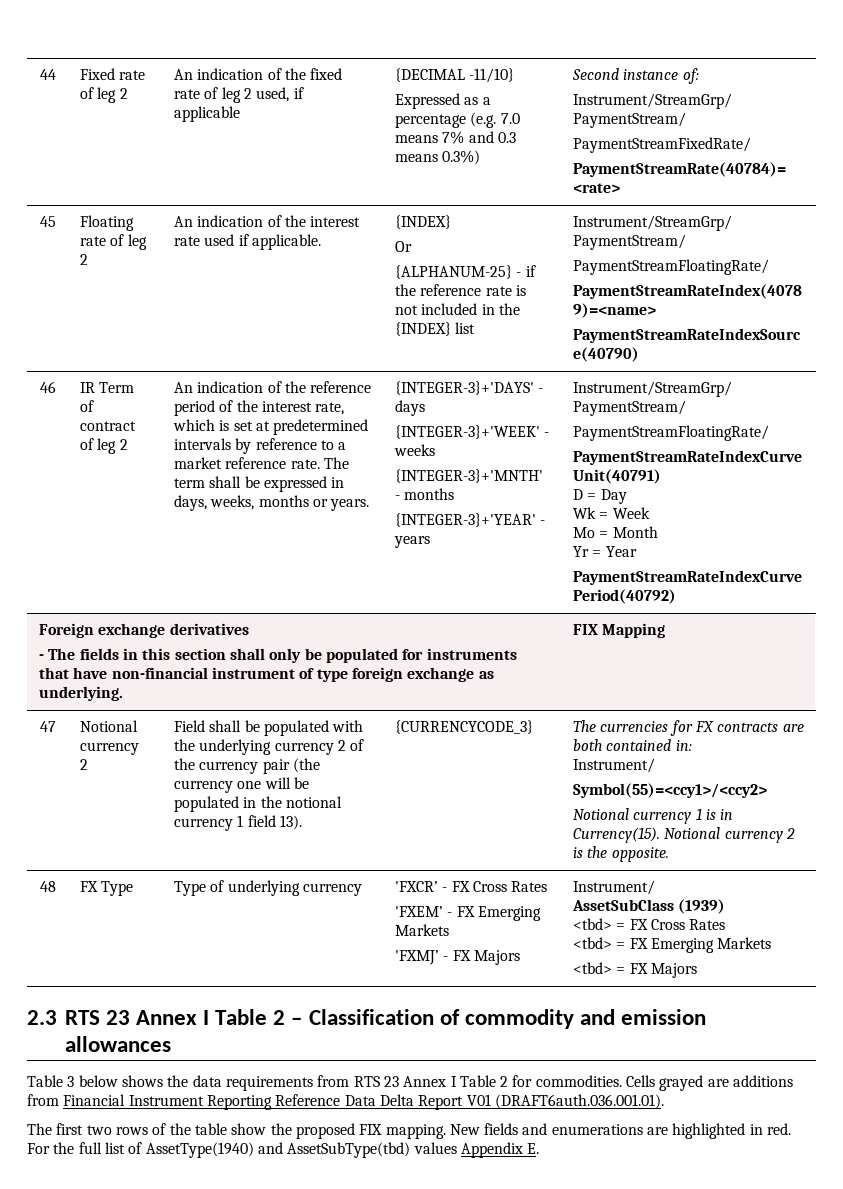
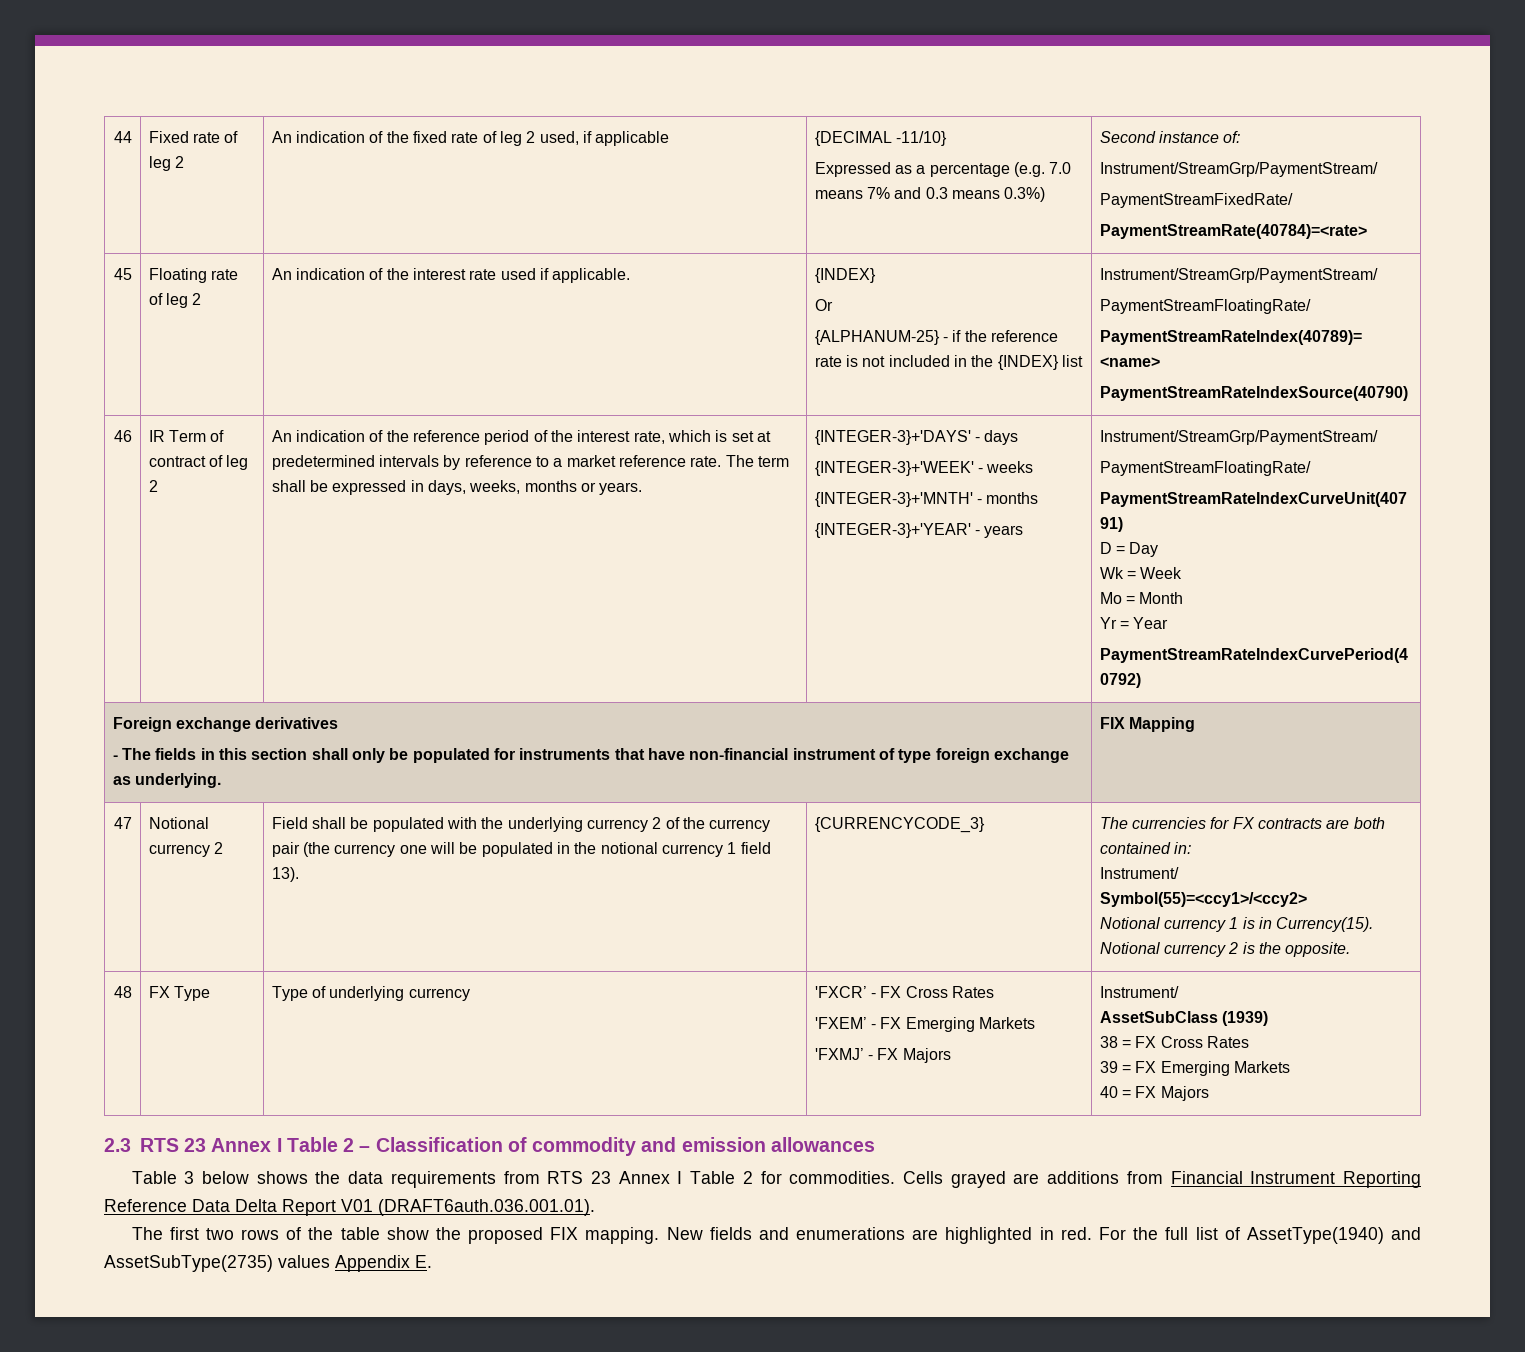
[573,918,613,930] <tbd> -> [1099,1036,1118,1048] 38
[573,937,613,949] <tbd> -> [1099,1061,1118,1073] 39
[573,962,613,974] <tbd> -> [1099,1086,1118,1098] 40
[287,1142,411,1158] AssetSubType(tbd) -> [104,1255,273,1272] AssetSubType(2735)

